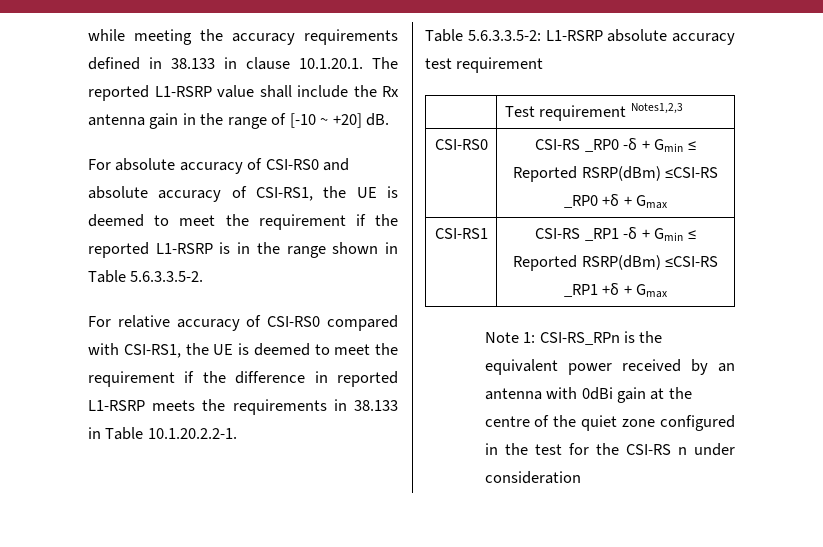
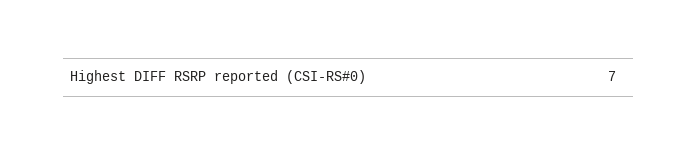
[88,29,398,45] [88,57,398,70] [88,85,399,101] [88,113,390,129] [88,158,350,174] [88,186,398,202] [88,214,398,230] [88,242,399,258] [88,270,204,283] [88,315,399,331] [88,343,398,358] [88,371,398,387] [88,399,399,415] [88,427,237,440] [425,29,735,45] [425,57,544,73] [504,103,683,121] [434,139,488,150] [535,138,696,152] [513,166,718,182] [563,194,668,209] [434,228,488,239] [535,227,696,241] [513,255,718,271] [563,283,668,298] [484,331,663,345] [484,359,735,375] [484,387,692,403] [484,415,735,431] [484,443,735,456] [484,471,581,484] while meeting the accuracy requirements defined in 38.133 in clause 10.1.20.1. The reported L1-RSRP value shall include the Rx antenna gain in the range of [-10 ~ +20] dB. // For absolute accuracy of CSI-RS0 and absolute accuracy of CSI-RS1, the UE is deemed to meet the requirement if the reported L1-RSRP is in the range shown in Table 5.6.3.3.5-2. // For relative accuracy of CSI-RS0 compared with CSI-RS1, the UE is deemed to meet the requirement if the difference in reported L1-RSRP meets the requirements in 38.133 in Table 10.1.20.2.2-1. // Table 5.6.3.3.5-2: L1-RSRP absolute accuracy test requirement // | Test requirement Notes1,2,3 // CSI-RS0 | CSI-RS _RP0 -δ + Gmin ≤ Reported RSRP(dBm) ≤CSI-RS _RP0 +δ + Gmax // CSI-RS1 | CSI-RS _RP1 -δ + Gmin ≤ Reported RSRP(dBm) ≤CSI-RS _RP1 +δ + Gmax // Note 1: CSI-RS_RPn is the equivalent power received by an antenna with 0dBi gain at the centre of the quiet zone configured in the test for the CSI-RS n under consideration -> [70,70,367,84] [607,71,616,81] Highest DIFF RSRP reported (CSI-RS#0) | 7

